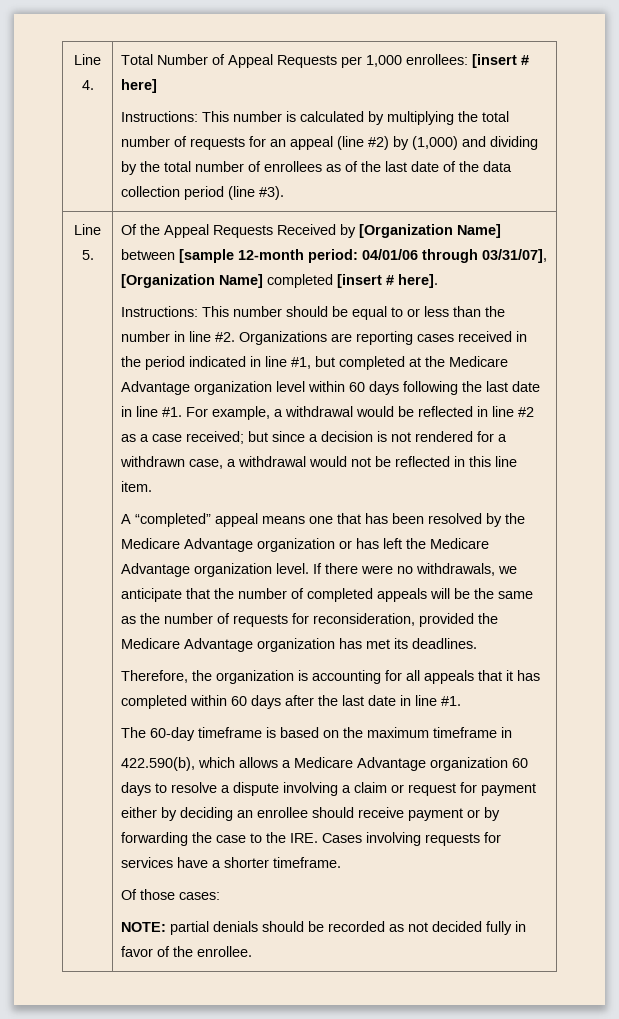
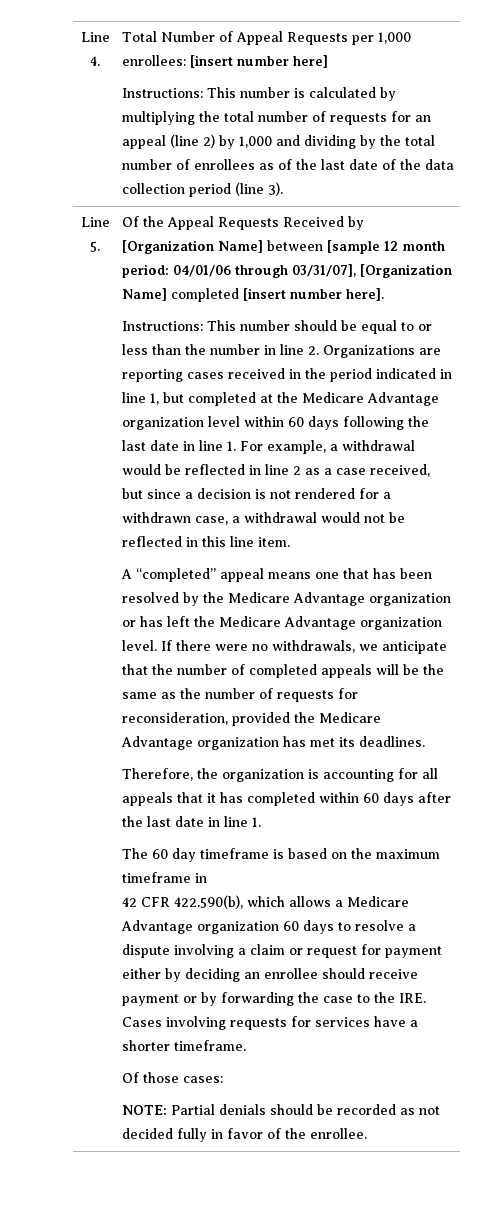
[520,55,529,65] # -> [236,56,289,66] number
[367,136,458,150] #2) by (1,000) -> [202,134,272,149] 2) by 1,000
[258,186,284,200] #3). -> [267,182,283,196] 3).
[237,249,304,260] 12-month -> [383,241,445,251] 12 month
[385,275,394,285] # -> [289,289,342,299] number
[214,332,235,342] #2. -> [307,346,319,355] 2.
[290,357,311,369] #1, -> [149,393,159,405] 1,
[161,407,182,417] #1. -> [226,441,236,451] 1.
[517,407,534,417] #2 -> [292,466,301,475] 2
[185,431,244,444] received; -> [369,464,430,477] received,
[440,696,461,706] #1. -> [251,817,261,827] 1.
[149,727,195,741] 60-day -> [151,848,196,862] 60 day
(512, 732) none -> [121,897,170,907] 42 CFR
[169,921,209,935] partial -> [170,1104,215,1115] Partial

